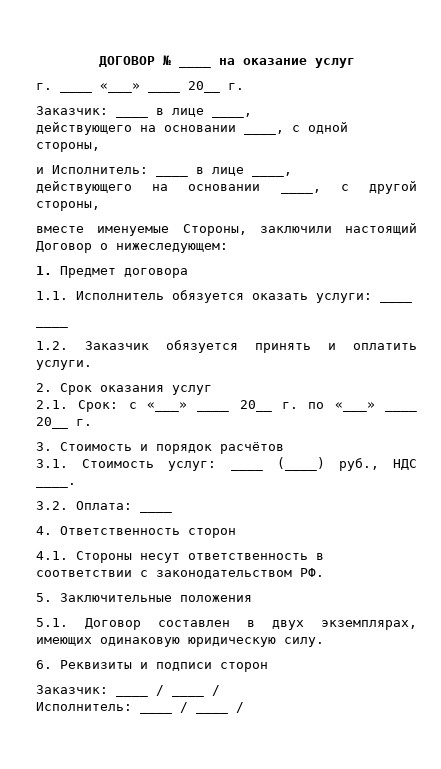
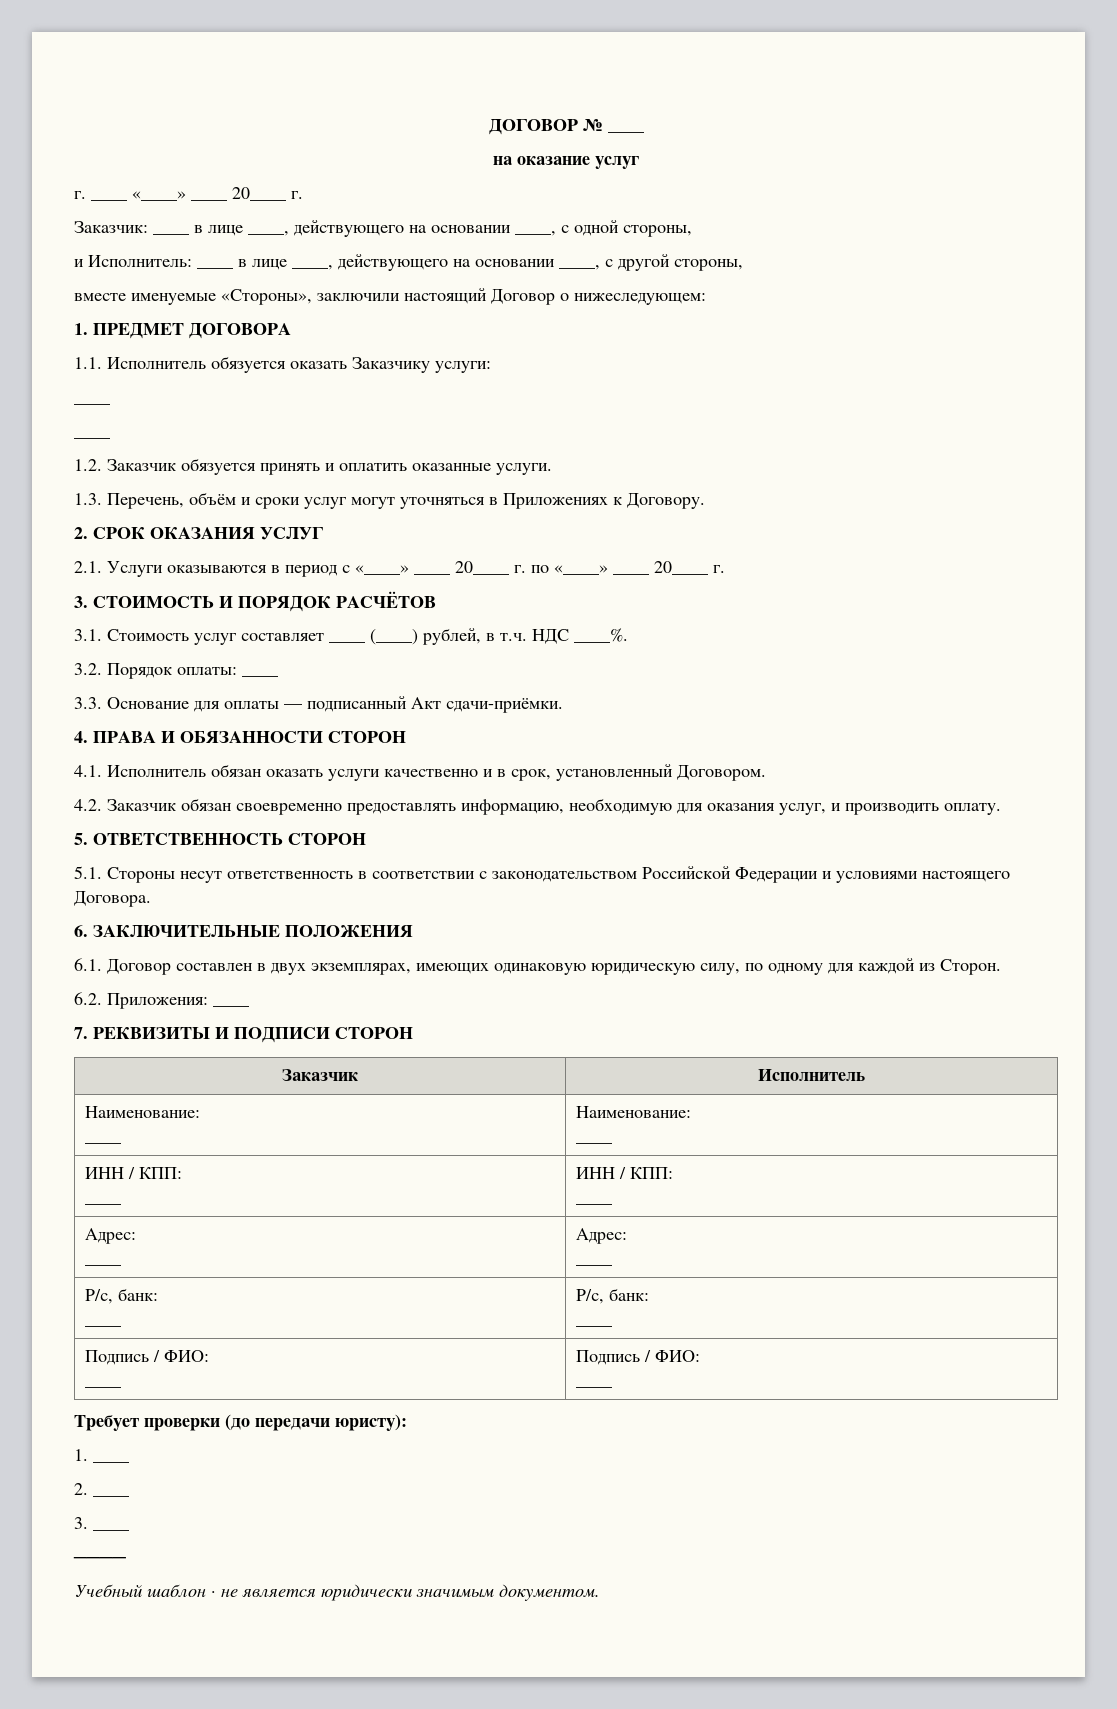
(211, 66) none -> (644, 132) //
[100,81,220,93] «___» ____ 20__ -> [132,187,286,201] «____» ____ 20____
(252, 115) // -> (289, 233) none
(292, 174) // -> (333, 267) none
[182,224,247,236] Стороны, -> [221,289,312,305] «Стороны»,
[60,266,188,278] Предмет договора -> [93,323,291,339] ПРЕДМЕТ ДОГОВОРА
(308, 296) none -> [352,357,430,373] Заказчику
(372, 298) none -> (491, 367) //
(417, 346) none -> [412,463,491,471] оказанные
[36,383,212,395] [36,400,417,412] [36,417,92,429] [36,442,284,454] [36,457,417,471] [36,483,76,488] 2. Срок оказания услуг // 2.1. Срок: с «___» ____ 20__ г. по «___» ____ 20__ г. // 3. Стоимость и порядок расчётов // 3.1. Стоимость услуг: ____ (____) руб., НДС ____. -> [74,492,705,509] [74,527,323,540] [74,561,725,577] [74,591,436,612] [74,629,324,645] [329,628,628,645] 1.3. Перечень, объём и сроки услуг могут уточняться в Приложениях к Договору. // 2. СРОК ОКАЗАНИЯ УСЛУГ // 2.1. Услуги оказываются в период с «____» ____ 20____ г. по «____» ____ 20____ г. // 3. СТОИМОСТЬ И ПОРЯДОК РАСЧЁТОВ // 3.1. Стоимость услуг составляет ____ (____) рублей, в т.ч. НДС ____%.
[76,501,132,510] [140,510,172,513] [36,526,236,538] [36,551,68,560] Оплата: ____ // 4. Ответственность сторон // 4.1. -> [107,663,237,679] [242,675,278,677] [74,696,563,713] [74,731,406,743] [74,764,766,781] [74,798,1001,815] [74,833,366,845] [74,866,102,879] Порядок оплаты: ____ // 3.3. Основание для оплаты — подписанный Акт сдачи-приёмки. // 4. ПРАВА И ОБЯЗАННОСТИ СТОРОН // 4.1. Исполнитель обязан оказать услуги качественно и в срок, установленный Договором. // 4.2. Заказчик обязан своевременно предоставлять информацию, необходимую для оказания услуг, и производить оплату. // 5. ОТВЕТСТВЕННОСТЬ СТОРОН // 5.1.
[300,568,324,577] [36,593,252,602] [36,618,68,627] РФ. // 5. Заключительные положения // 5.1. -> [642,866,1010,883] [74,891,151,907] [74,925,413,937] [74,958,102,971] Российской Федерации и условиями настоящего Договора. // 6. ЗАКЛЮЧИТЕЛЬНЫЕ ПОЛОЖЕНИЯ // 6.1.
[284,637,324,647] [36,660,268,672] [36,685,108,694] [116,685,220,697] [36,702,132,711] [140,702,244,714] силу. // 6. Реквизиты и подписи сторон // Заказчик: ____ / ____ / // Исполнитель: ____ / ____ / -> [700,958,1001,975] [74,992,249,1009] [74,1027,413,1043] [282,1069,358,1081] [758,1069,865,1081] [85,1106,201,1118] [85,1142,122,1144] [576,1106,692,1118] [576,1142,613,1144] [85,1167,183,1179] [85,1203,122,1205] [576,1167,674,1179] [576,1203,613,1205] [85,1228,137,1244] [85,1264,122,1266] [576,1228,628,1244] [576,1264,613,1266] [85,1288,159,1304] [85,1325,122,1327] [576,1288,650,1304] [576,1325,613,1327] [85,1350,210,1365] [85,1386,122,1388] [576,1350,701,1365] [576,1386,613,1388] [74,1414,407,1431] [74,1449,88,1461] [93,1461,129,1463] [74,1483,88,1495] [93,1495,129,1497] [74,1517,88,1529] [93,1529,129,1531] [73,1557,126,1563] [74,1584,600,1601] силу, по одному для каждой из Сторон. // 6.2. Приложения: ____ // 7. РЕКВИЗИТЫ И ПОДПИСИ СТОРОН // Заказчик | Исполнитель // Наименование: // ____ | Наименование: // ____ // ИНН / КПП: // ____ | ИНН / КПП: // ____ // Адрес: // ____ | Адрес: // ____ // Р/с, банк: // ____ | Р/с, банк: // ____ // Подпись / ФИО: // ____ | Подпись / ФИО: // ____ // Требует проверки (до передачи юристу): // 1. ____ // 2. ____ // 3. ____ // ──── // Учебный шаблон · не является юридически значимым документом.

